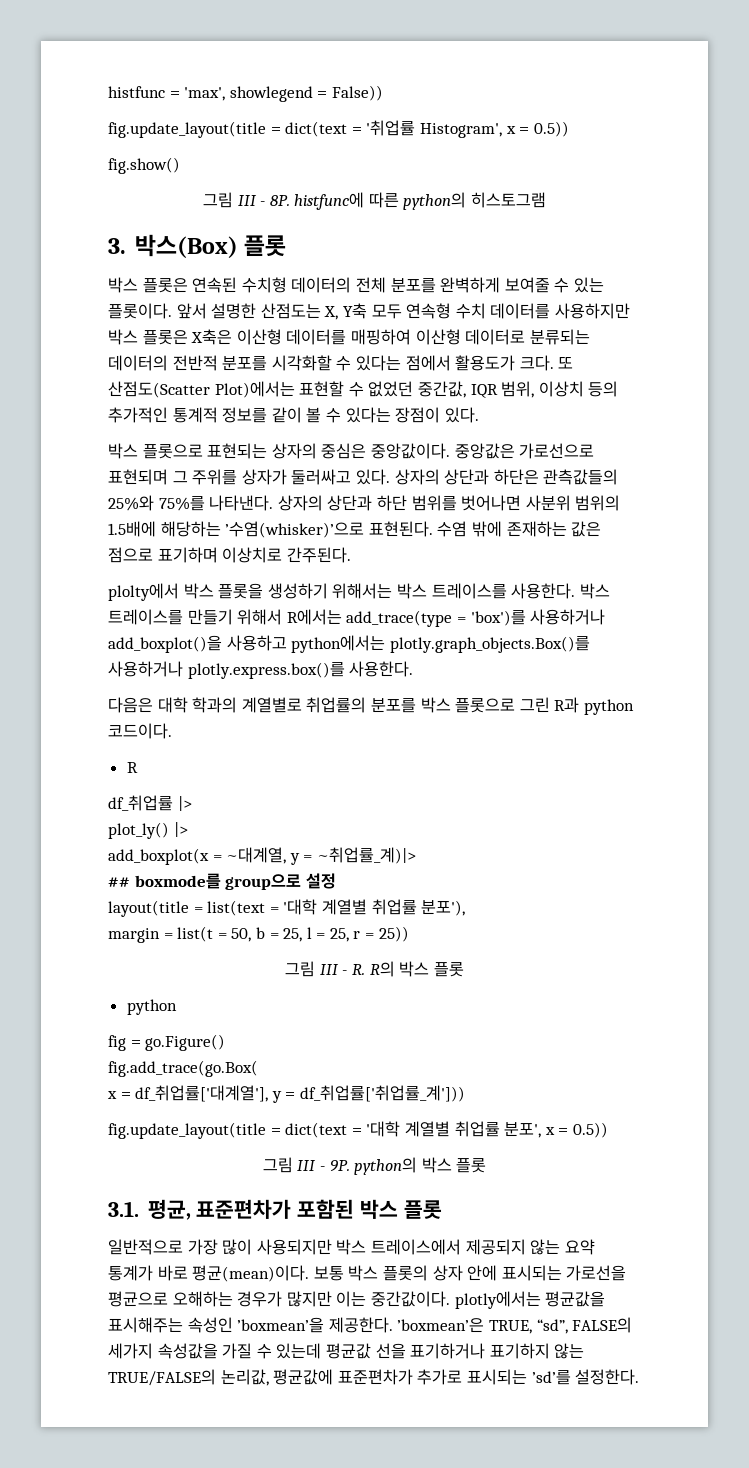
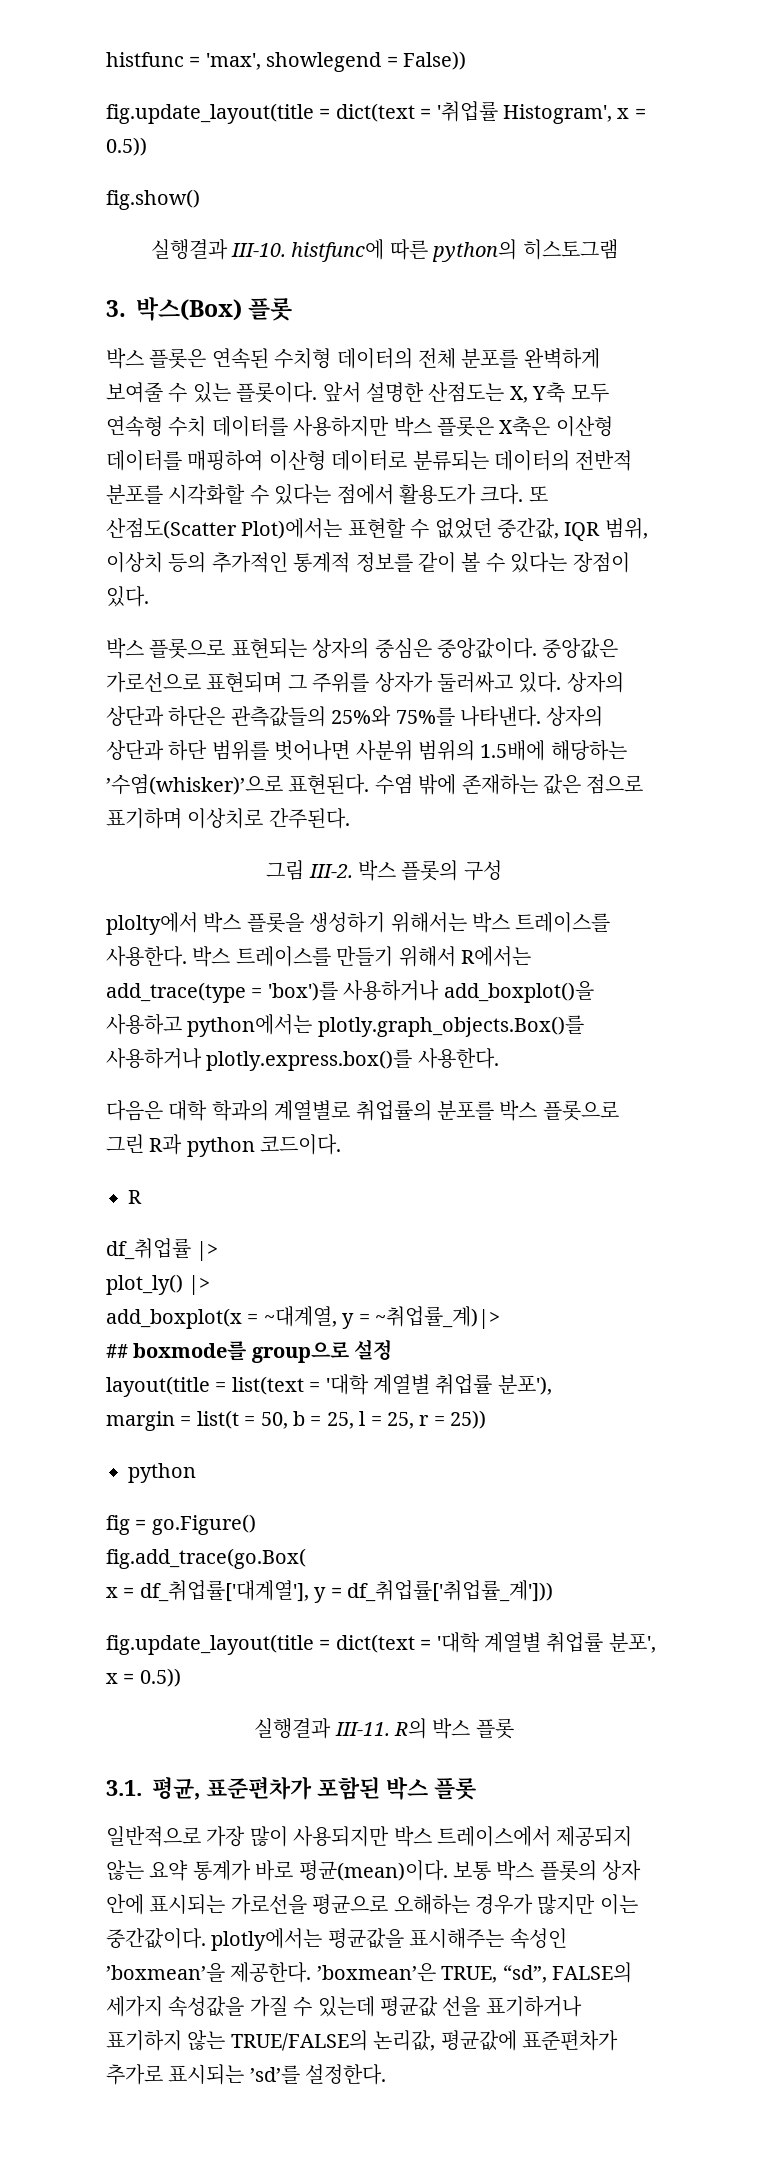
[202,192,290,208] 그림 III - 8P. -> [150,239,286,260] 실행결과 III-10.
(351, 555) none -> [266,860,502,881] // 그림 III-2. 박스 플롯의 구성
[285,961,464,977] // 그림 III - R. R의 박스 플롯 -> (487, 1419) none
[262,1157,418,1175] 그림 III - 9P. python의 -> [254,1718,427,1739] 실행결과 III-11. R의

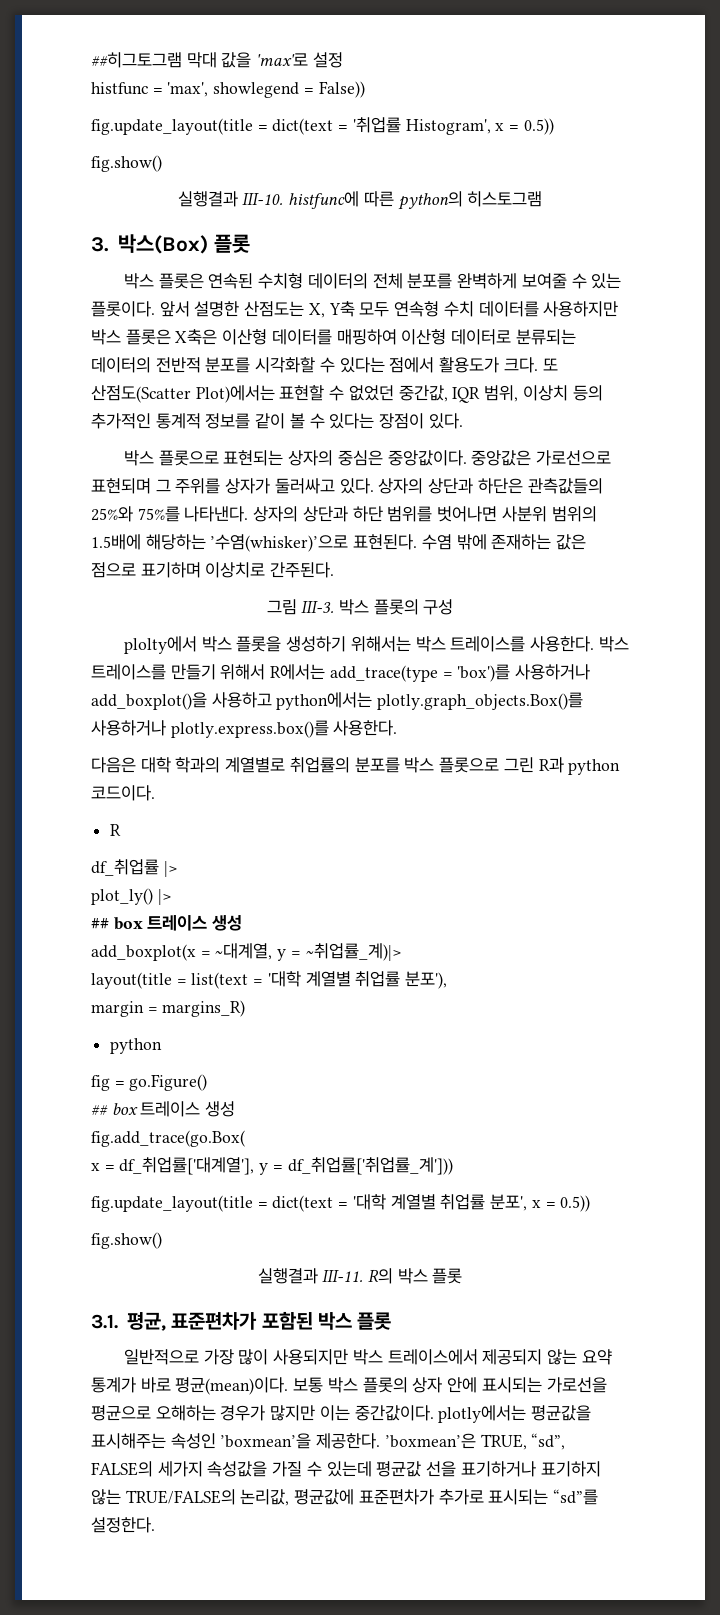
(106, 59) none -> [91,52,343,68] ##히그토그램 막대 값을 'max'로 설정 //
[308,864,353,878] III-2. -> [301,601,335,613] III-3.
(211, 1285) none -> [91,915,243,931] // ## box 트레이스 생성
[106,1339,393,1363] // ## boxmode를 group으로 설정 -> (402, 952) none
[196,1410,487,1429] list(t = 50, b = 25, l = 25, r = 25)) -> [162,1000,246,1017] margins_R)
(256, 1524) none -> [91,1101,236,1117] // ## box 트레이스 생성
(181, 1677) none -> [91,1232,162,1249] // fig.show()
[249,2065,300,2084] ’sd’를 -> [553,1489,599,1505] “sd”를

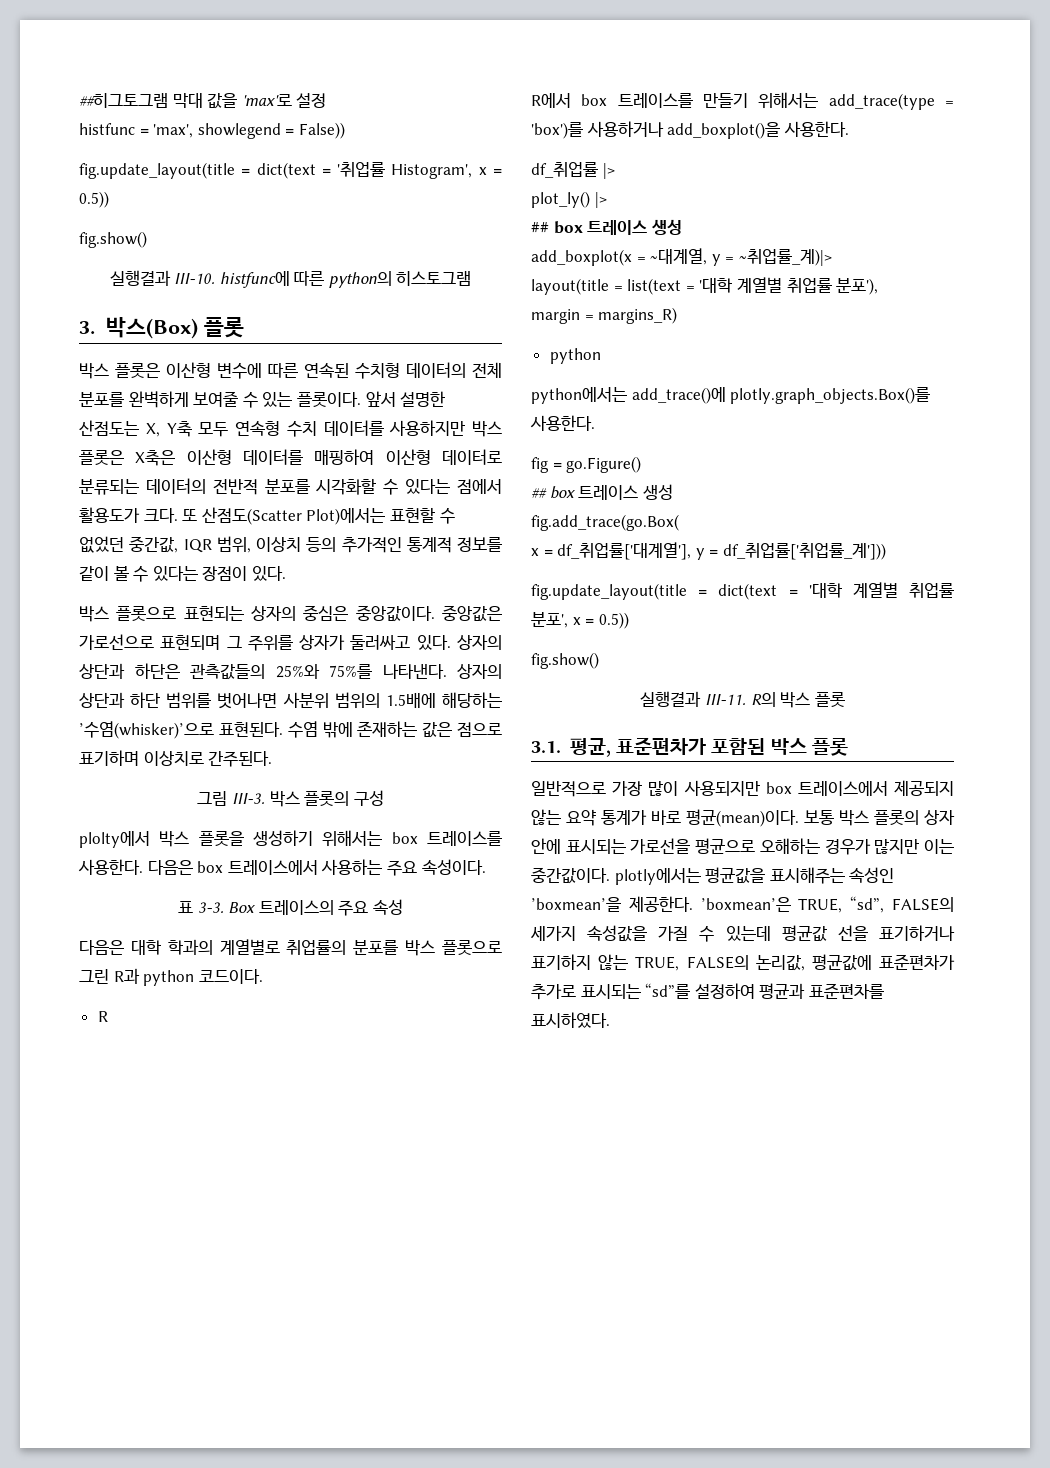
(204, 281) none -> [166,362,298,379] 이산형 변수에 따른
[415,636,446,652] 박스 -> [391,832,418,844] box
[598,636,629,652] [91,664,591,682] [91,692,584,710] [91,720,398,738] 박스 트레이스를 만들기 위해서 R에서는 add_trace(type = 'box')를 사용하거나 add_boxplot()을 사용하고 python에서는 plotly.graph_objects.Box()를 사용하거나 plotly.express.box()를 사용한다. -> [147,859,486,876] [178,899,403,916] 다음은 box 트레이스에서 사용하는 주요 속성이다. // 표 3-3. Box 트레이스의 주요 속성
(122, 830) none -> [531,92,954,110] [531,121,849,139] // R에서 box 트레이스를 만들기 위해서는 add_trace(type = 'box')를 사용하거나 add_boxplot()을 사용한다.
(163, 1046) none -> [531,387,931,404] [530,415,595,431] // python에서는 add_trace()에 plotly.graph_objects.Box()를 사용한다.
[352,1349,383,1365] 박스 -> [765,782,792,794] box
[125,1489,236,1505] TRUE/FALSE의 -> [635,955,749,971] TRUE, FALSE의
[91,1517,155,1533] 설정한다. -> [694,983,884,999] [531,1012,610,1028] 설정하여 평균과 표준편차를 표시하였다.

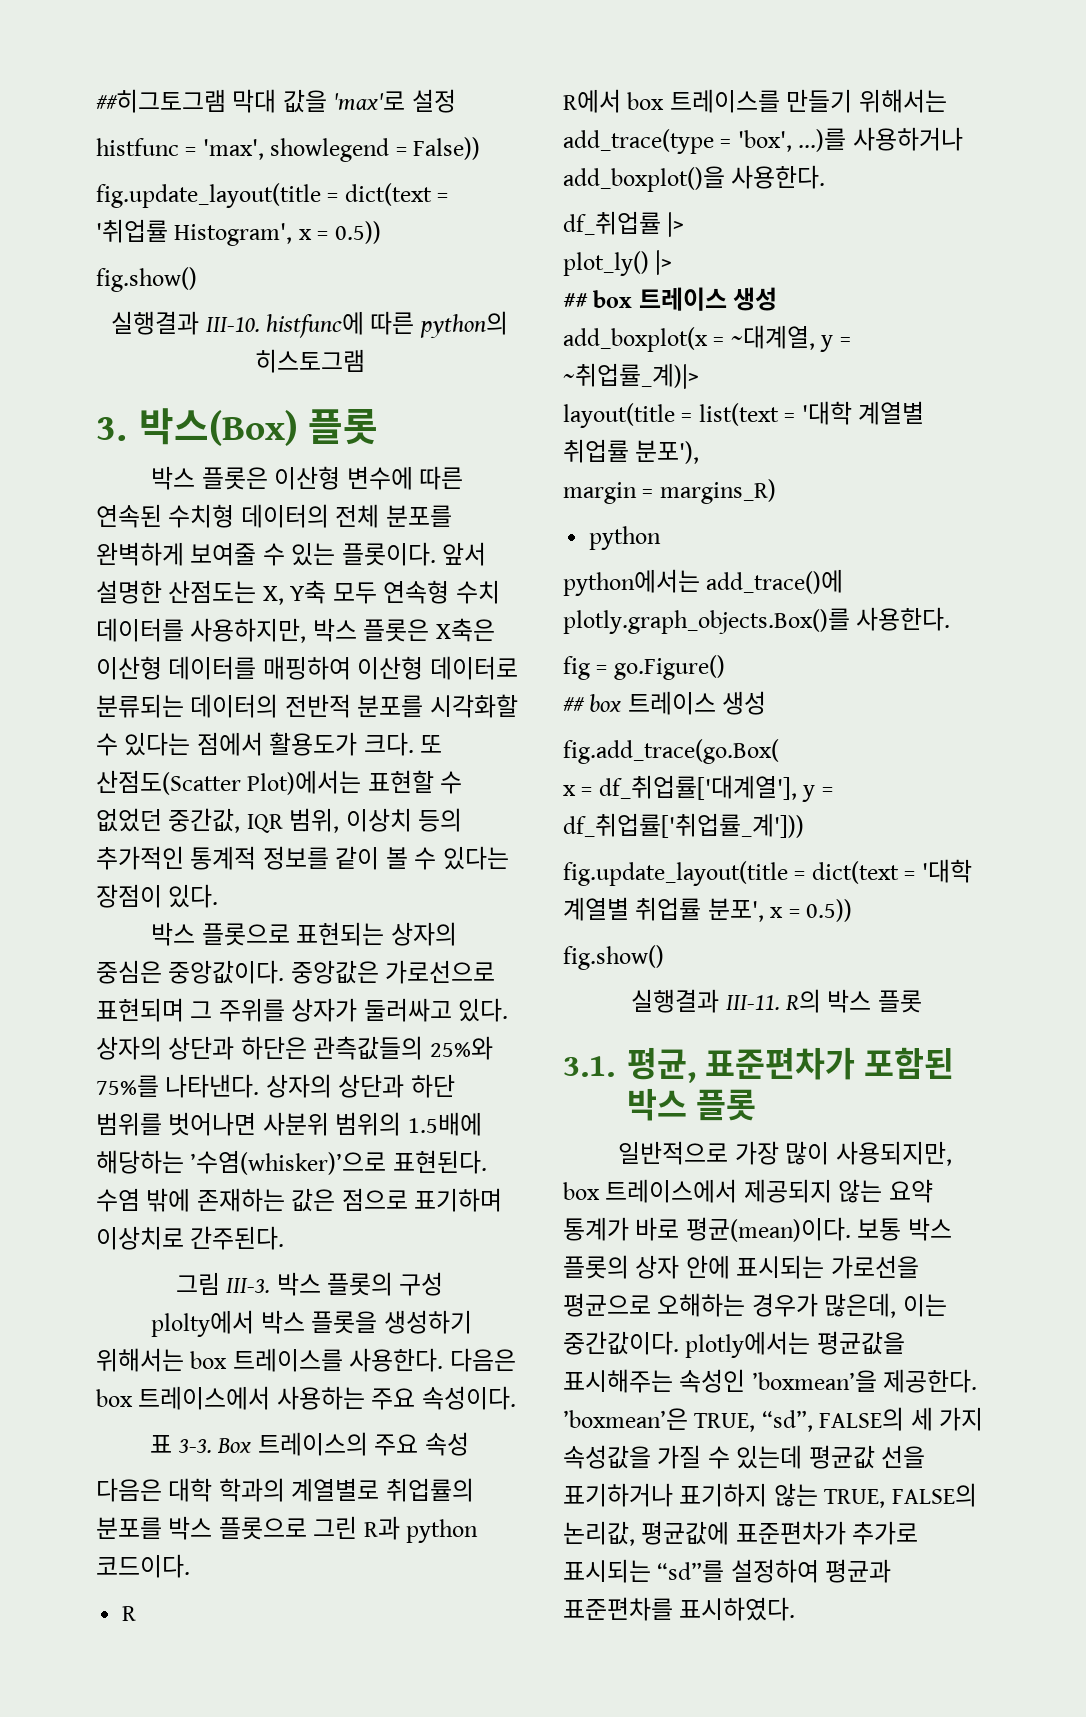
[389,420,466,436] 사용하지만 -> [190,618,307,643] 사용하지만,
[531,122,583,139] 'box')를 -> [737,128,847,152] 'box', ...)를
[683,780,760,796] 사용되지만 -> [835,1141,952,1166] 사용되지만,
[874,839,920,854] 많지만 -> [824,1293,897,1318] 많은데,
[530,926,576,941] 세가지 -> [910,1407,984,1431] 세 가지

